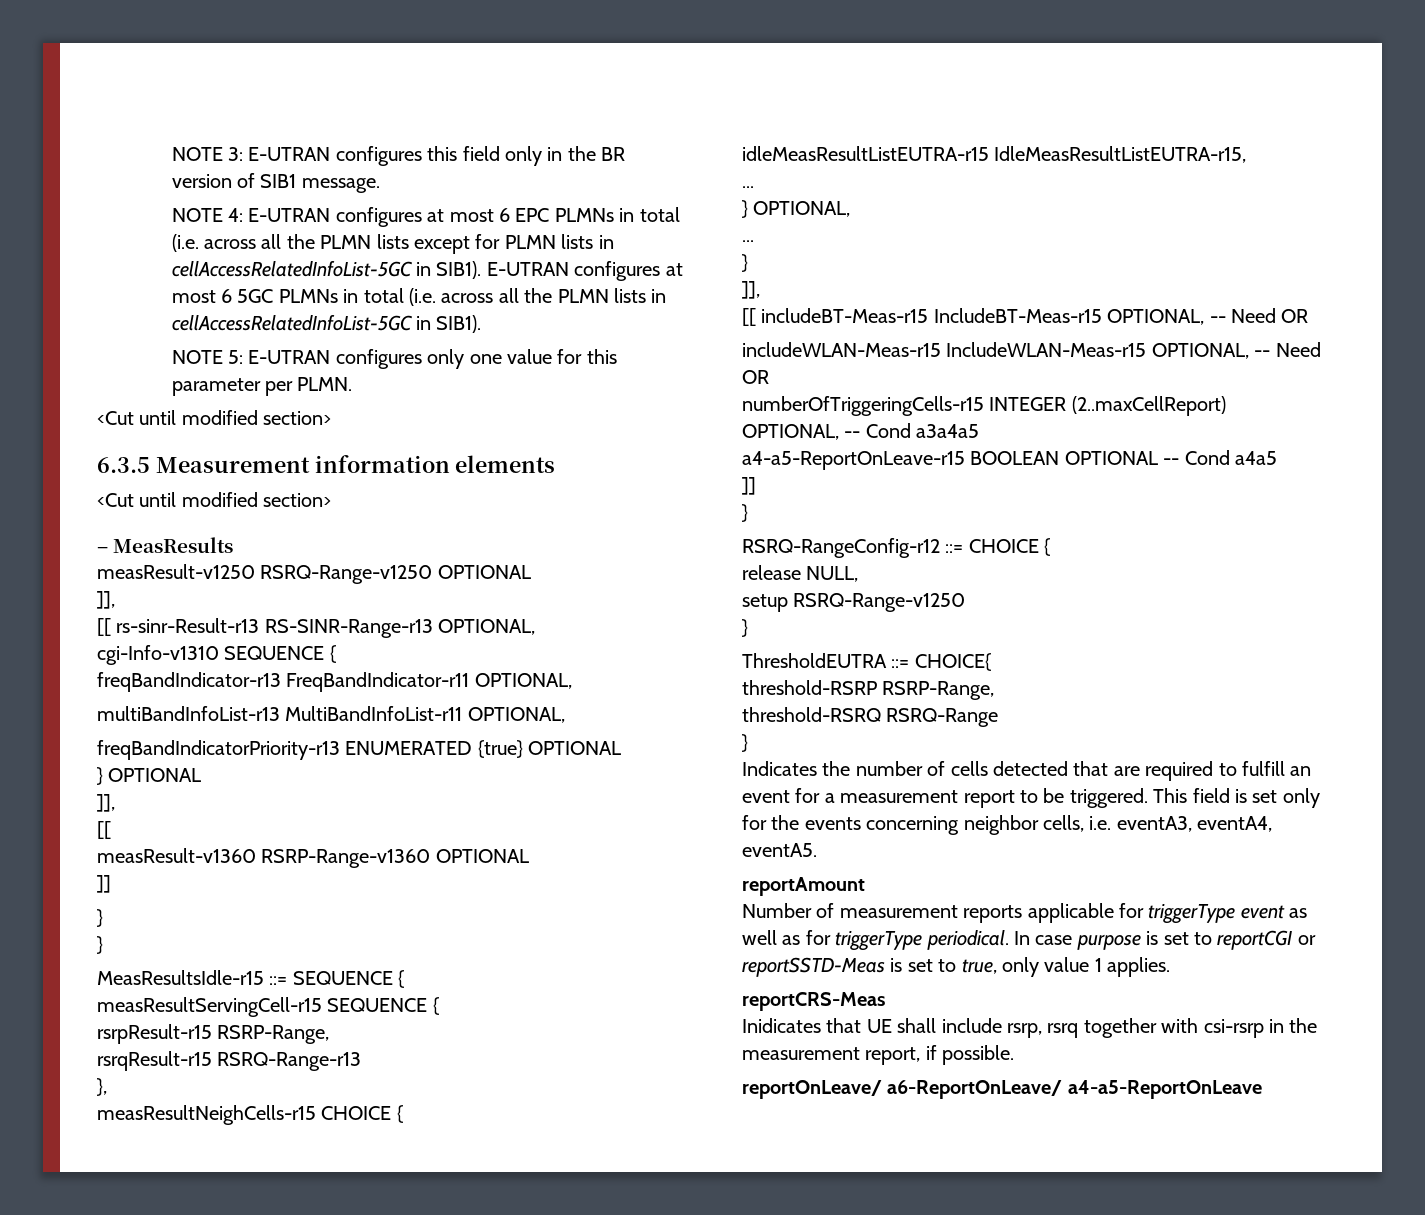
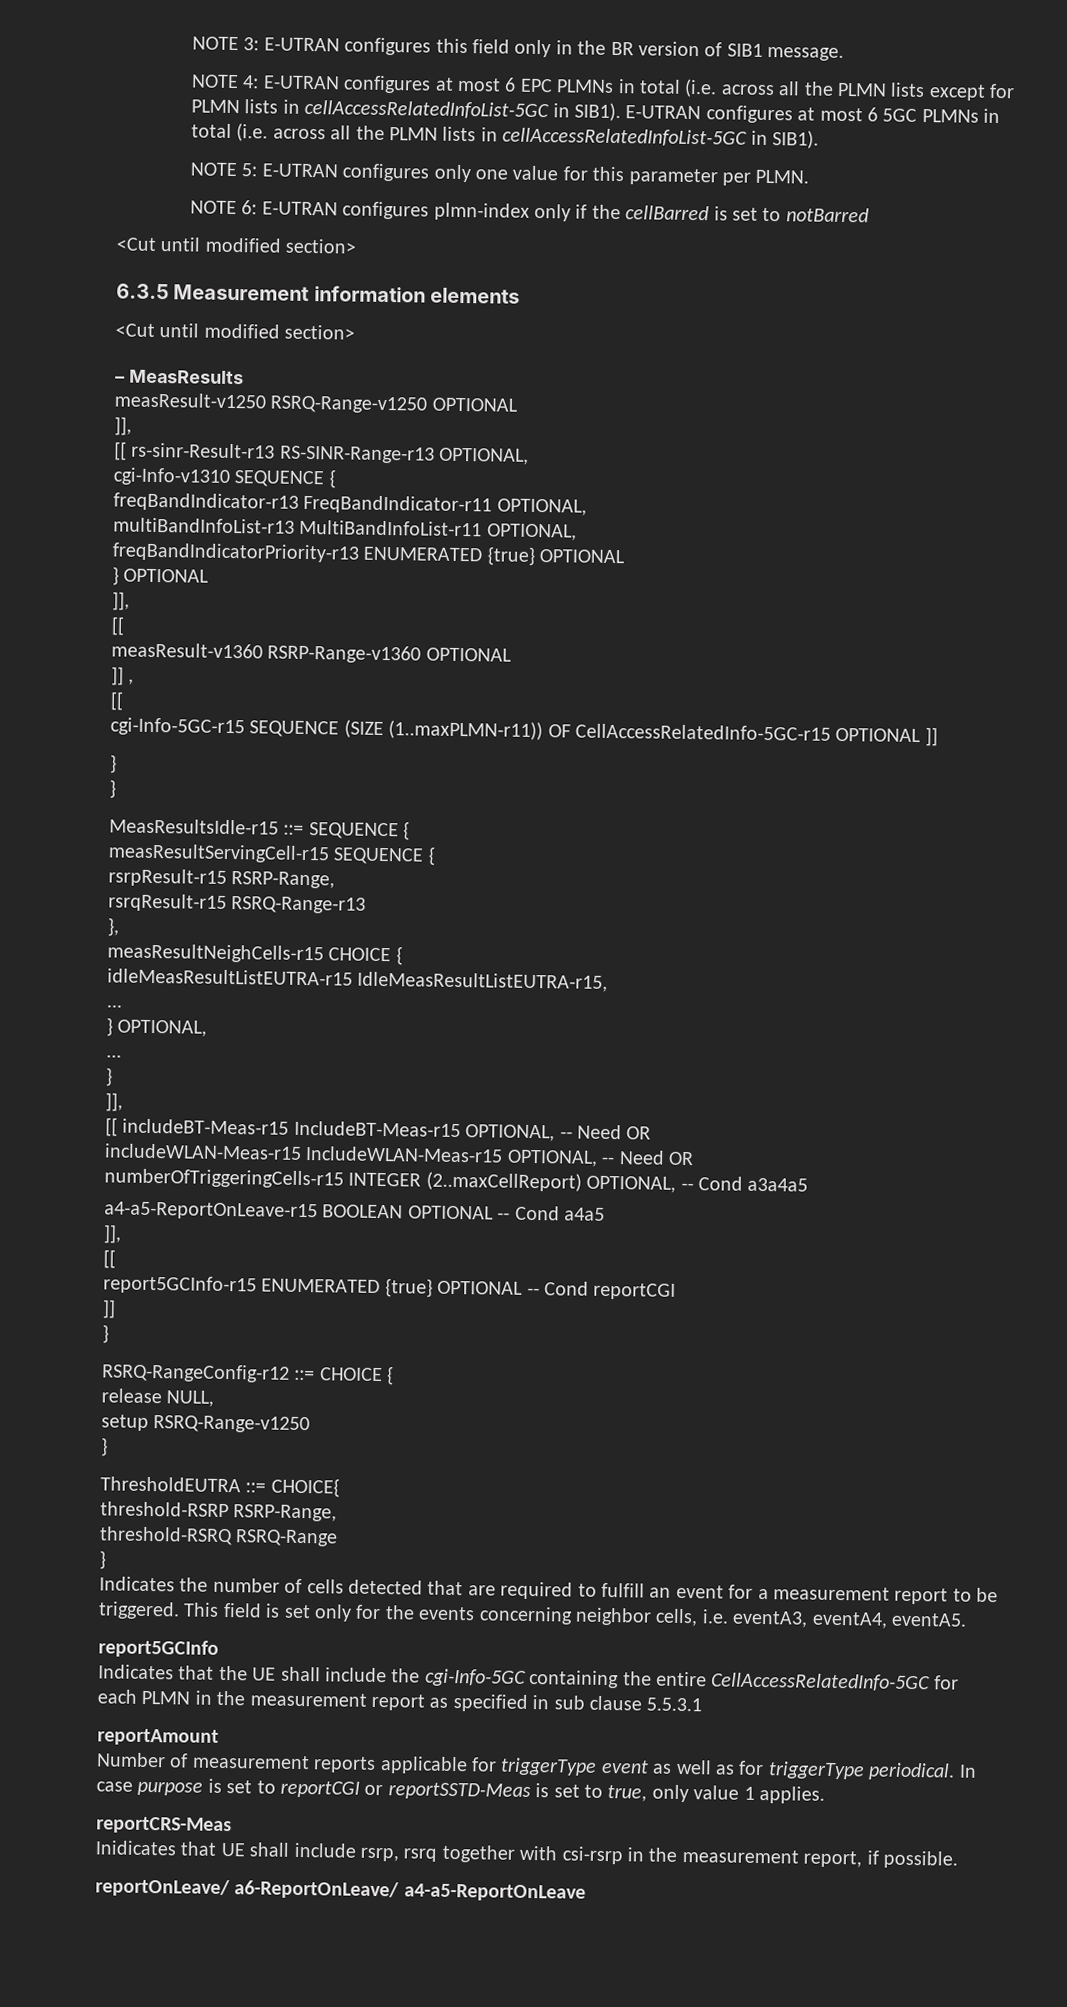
(353, 384) none -> [189,200,869,223] // NOTE 6: E-UTRAN configures plmn-index only if the cellBarred is set to notBarred
(111, 884) none -> [128,678,135,685] [110,691,124,711] [110,717,938,747] , // [[ // cgi-Info-5GC-r15 SEQUENCE (SIZE (1..maxPLMN-r11)) OF CellAccessRelatedInfo-5GC-r15 OPTIONAL ]]
(1277, 458) none -> [103,1224,122,1244] [103,1249,116,1269] [103,1275,677,1300] // ]], // [[ // report5GCInfo-r15 ENUMERATED {true} OPTIONAL -- Cond reportCGI
(817, 850) none -> [98,1639,219,1658] [98,1664,959,1692] [97,1689,703,1712] // report5GCInfo // Indicates that the UE shall include the cgi-Info-5GC containing the entire CellAccessRelatedInfo-5GC for each PLMN in the measurement report as specified in sub clause 5.5.3.1

